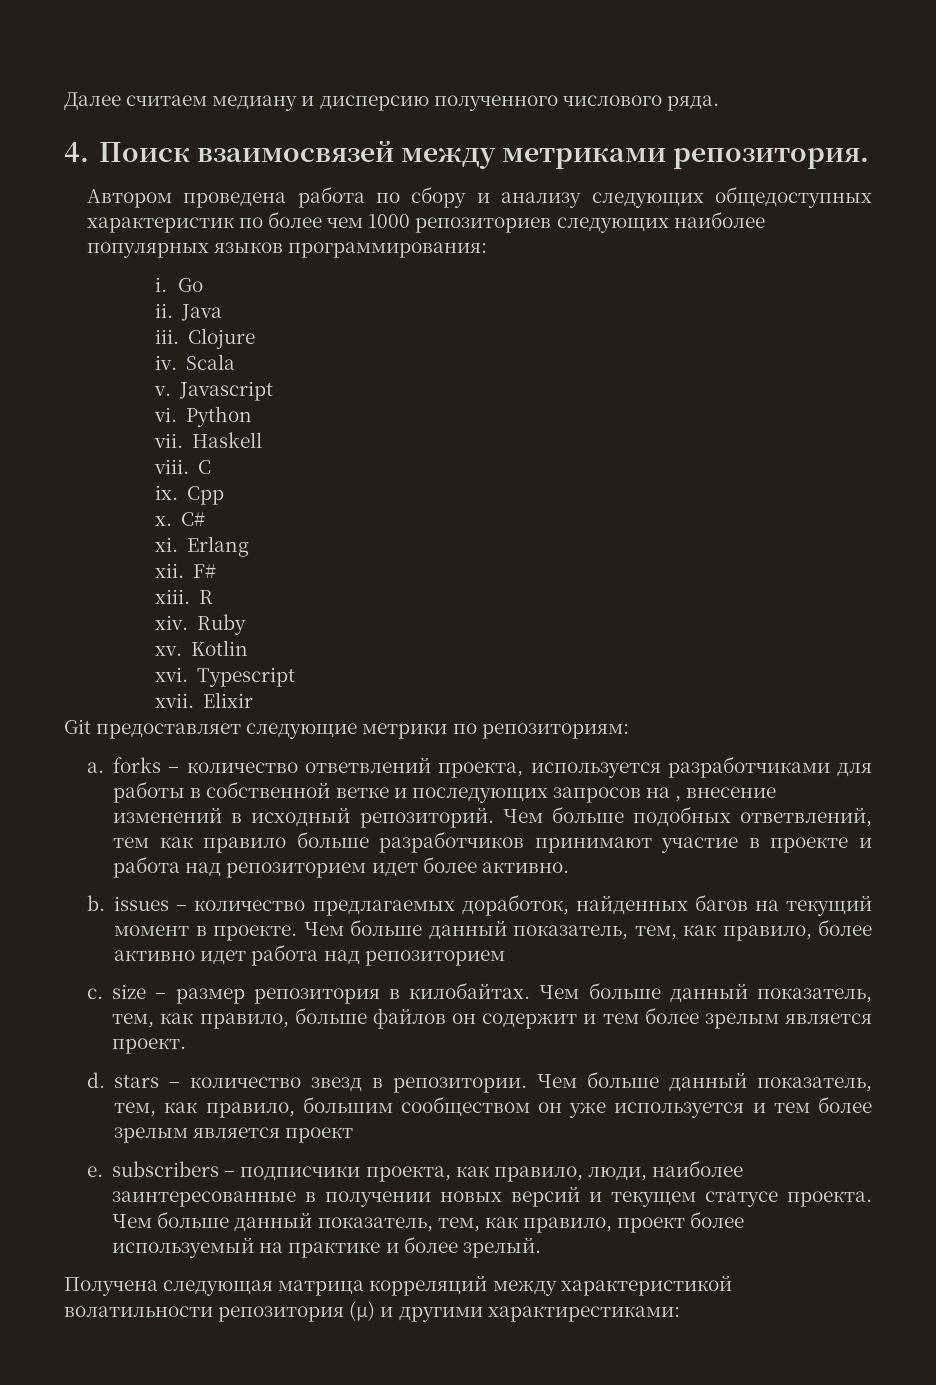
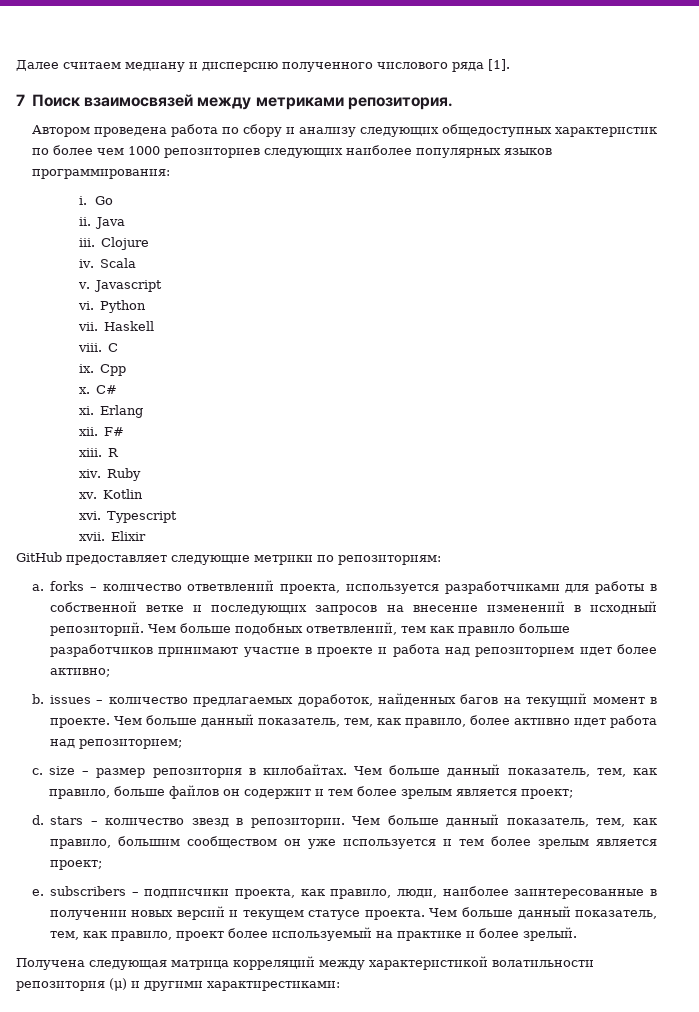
[666,95,719,111] [64,142,89,162] ряда. // 4. -> [452,59,510,72] [16,94,25,106] ряда [1]. // 7
[64,719,91,734] Git -> [16,552,62,562] GitHub
[675,796,682,802] , -> (404, 608) none
[481,862,569,873] активно. -> [49,668,110,677] активно;
[364,950,505,966] репозиторием -> [78,739,182,749] репозиторием;
[112,1038,187,1054] проект. -> [520,789,573,799] проект;
[285,1127,354,1143] проект -> [49,860,102,870] проект;

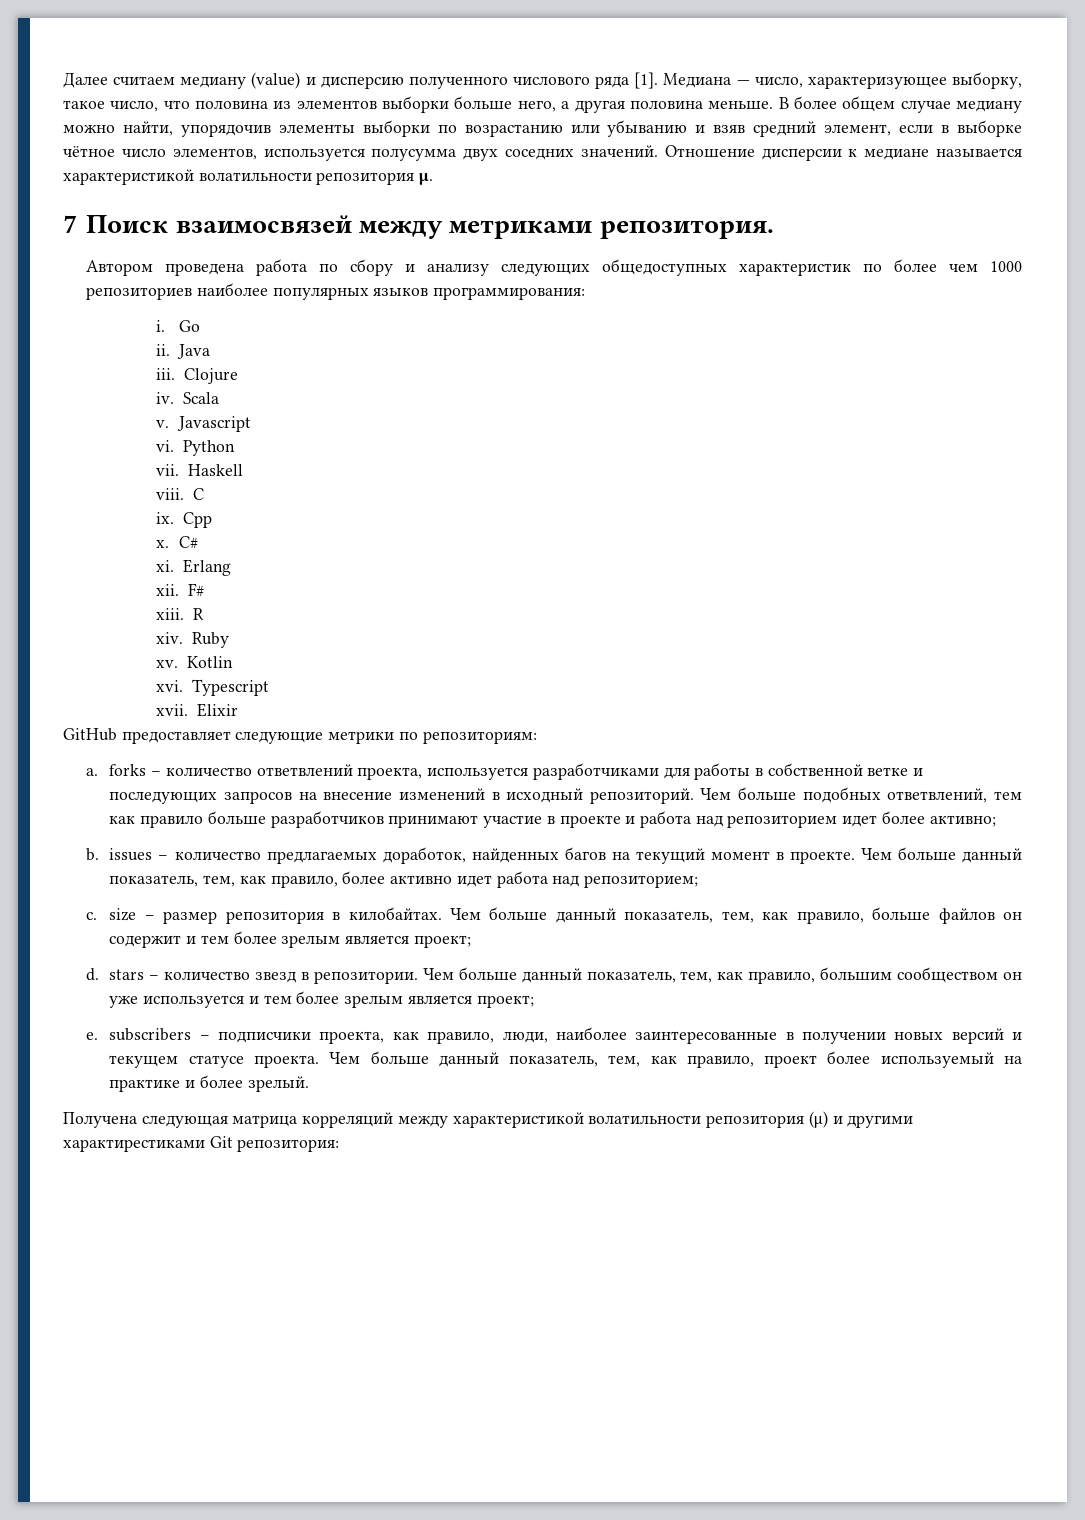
(185, 67) none -> [251,72,301,89] (value)
(510, 65) none -> [663,72,1022,89] [63,96,1023,113] [63,120,1022,137] [63,145,1023,161] [63,169,434,185] Медиана — число, характеризующее выборку, такое число, что половина из элементов выборки больше него, а другая половина меньше. В более общем случае медиану можно найти, упорядочив элементы выборки по возрастанию или убыванию и взяв средний элемент, если в выборке чётное число элементов, используется полусумма двух соседних значений. Отношение дисперсии к медиане называется характеристикой волатильности репозитория μ.
[263,148,343,158] следующих -> (193, 293) none
[207,981,340,991] характирестиками: -> [63,1136,340,1152] характирестиками Git репозитория:

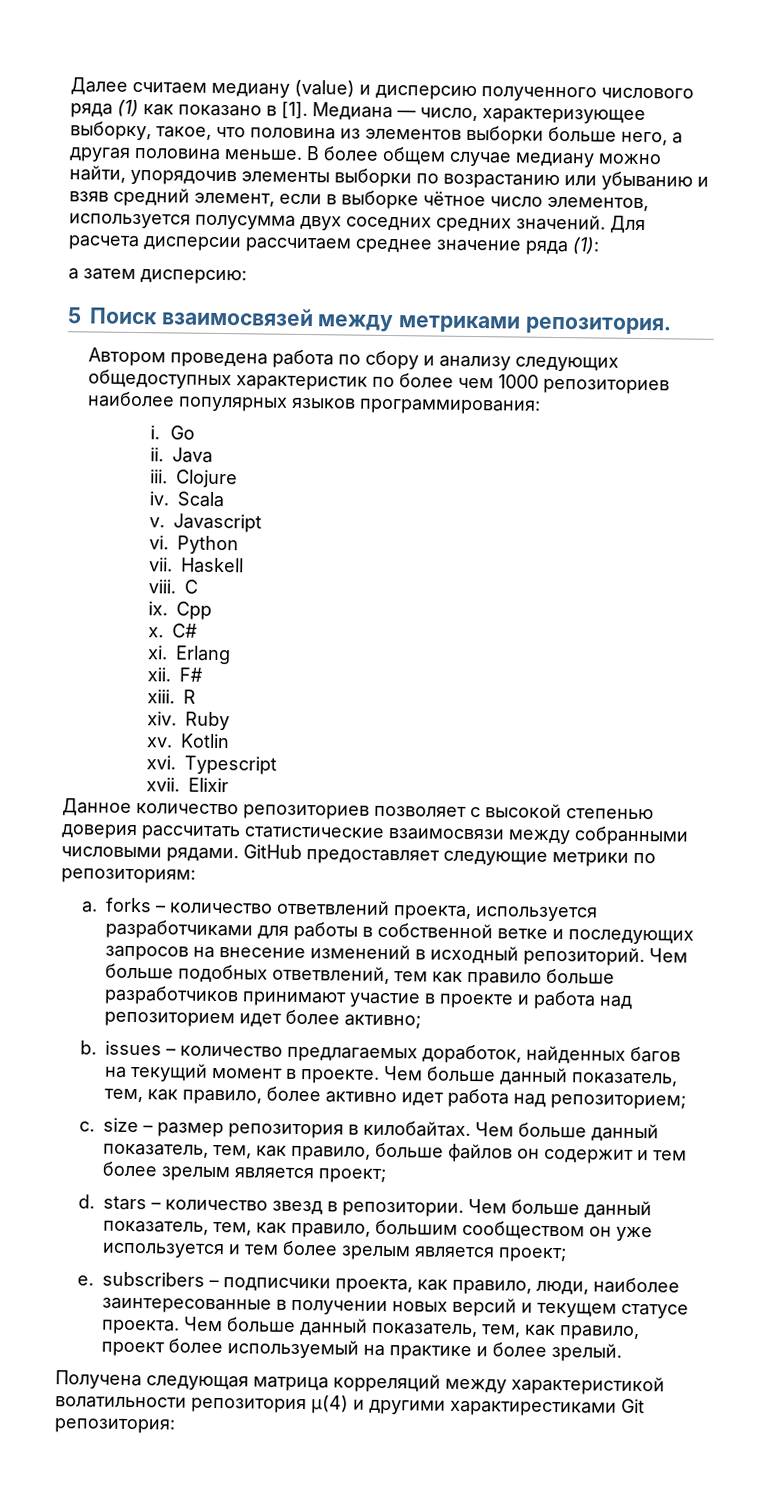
(630, 82) none -> [117,99,277,118] (1) как показано в
[63,100,159,112] такое число, -> [156,126,212,140] такое,
[580,145,1023,161] [63,169,434,185] [63,215,77,233] значений. Отношение дисперсии к медиане называется характеристикой волатильности репозитория μ. // 7 -> [436,214,646,234] [68,235,600,256] [68,268,247,285] [67,307,82,324] средних значений. Для расчета дисперсии рассчитаем среднее значение ряда (1): // а затем дисперсию: // 5
(238, 710) none -> [62,798,654,820] [61,824,689,846] [61,846,239,863] Данное количество репозиториев позволяет с высокой степенью доверия рассчитать статистические взаимосвязи между собранными числовыми рядами.
[808,1111,828,1128] (μ) -> [311,1395,349,1414] μ(4)

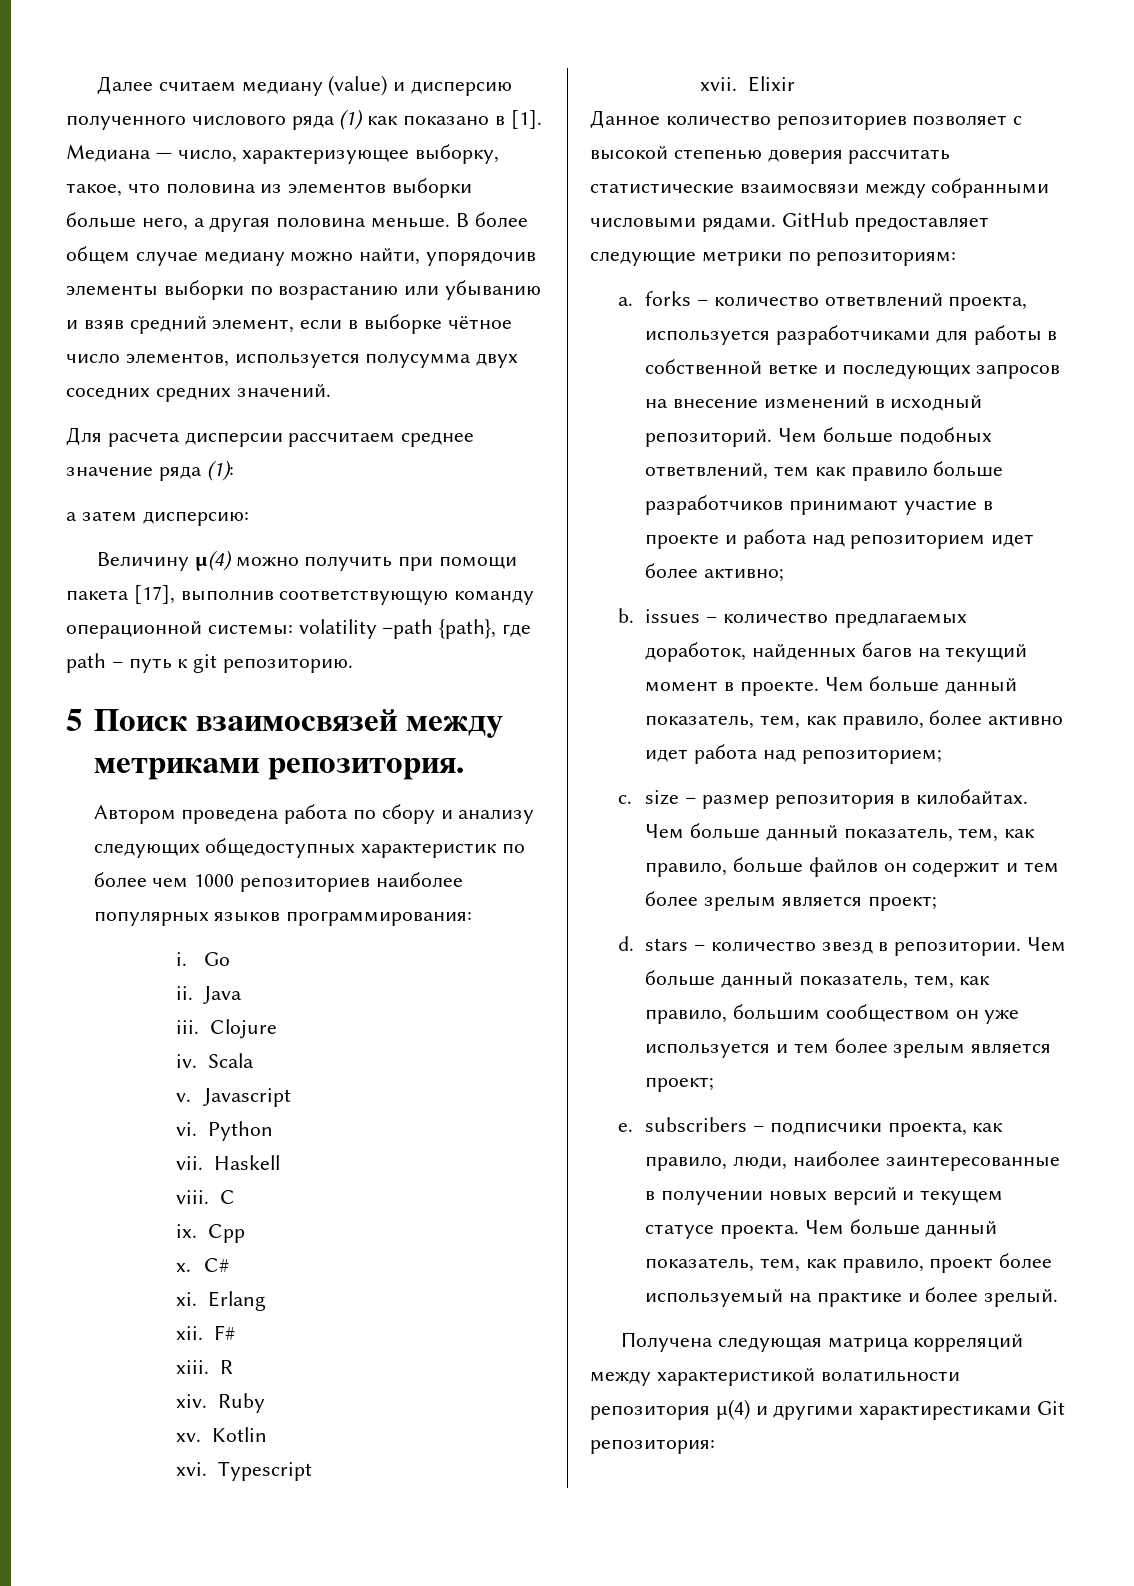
(606, 222) none -> (331, 390) //
(247, 277) none -> [97,550,518,571] [66,585,535,605] [66,619,532,639] [66,653,354,673] // Величину μ(4) можно получить при помощи пакета [17], выполнив соответствующую команду операционной системы: volatility –path {path}, где path – путь к git репозиторию.

